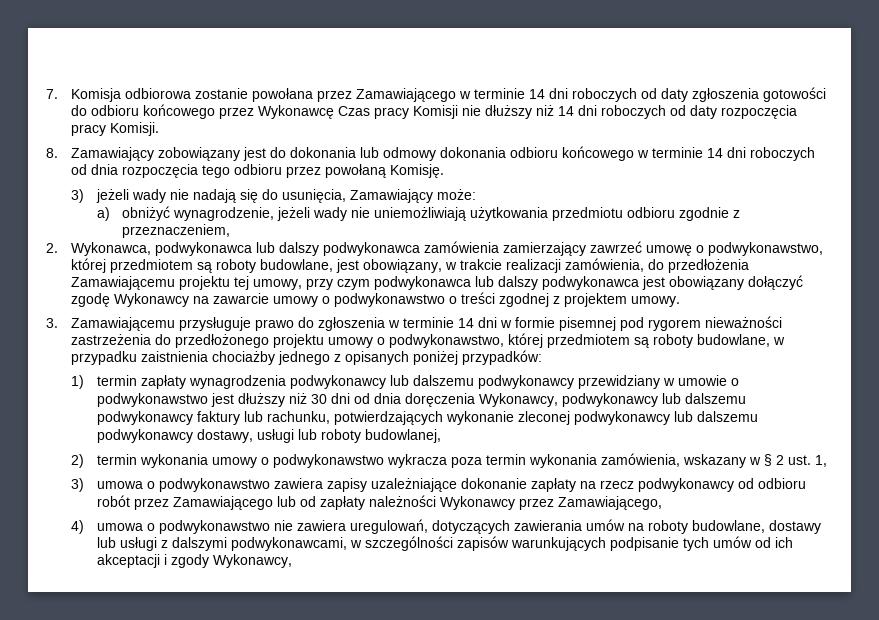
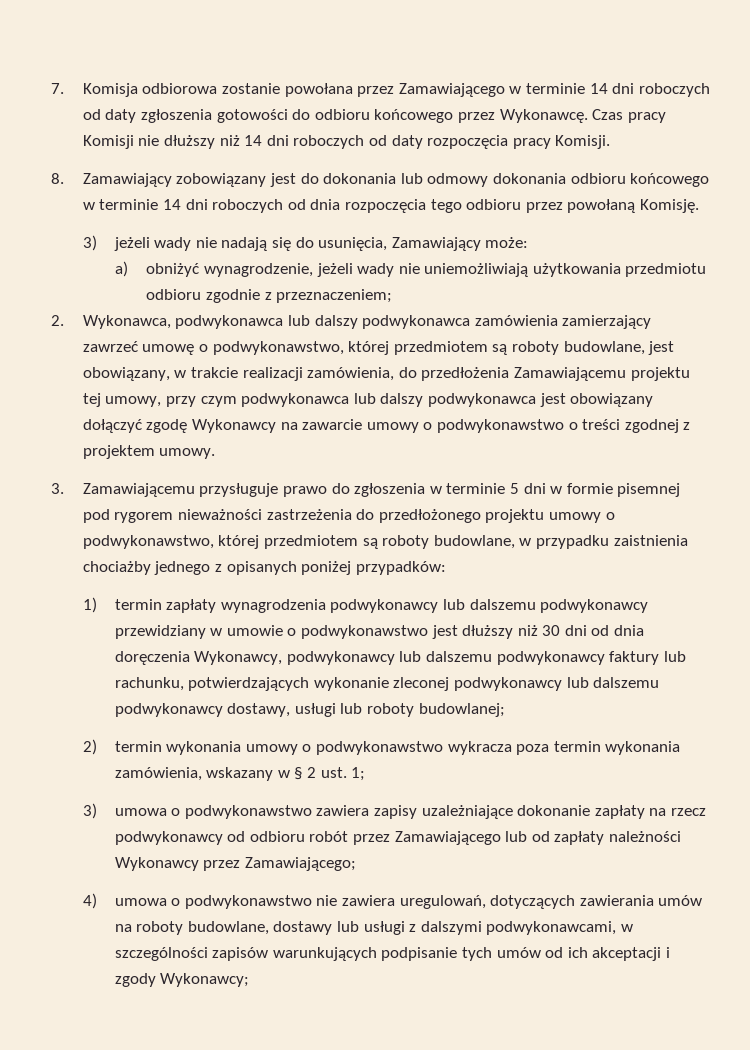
[258,105,335,119] Wykonawcę -> [499,109,588,123] Wykonawcę.
[121,224,230,238] przeznaczeniem, -> [276,289,393,303] przeznaczeniem;
[458,318,475,328] 14 -> [509,483,519,494] 5
[364,429,441,443] budowlanej, -> [418,703,505,717] budowlanej;
[814,455,827,467] 1, -> [351,767,366,781] 1;
[557,496,662,510] Zamawiającego, -> [244,857,356,871] Zamawiającego;
[212,554,292,568] Wykonawcy, -> [160,973,250,987] Wykonawcy;

